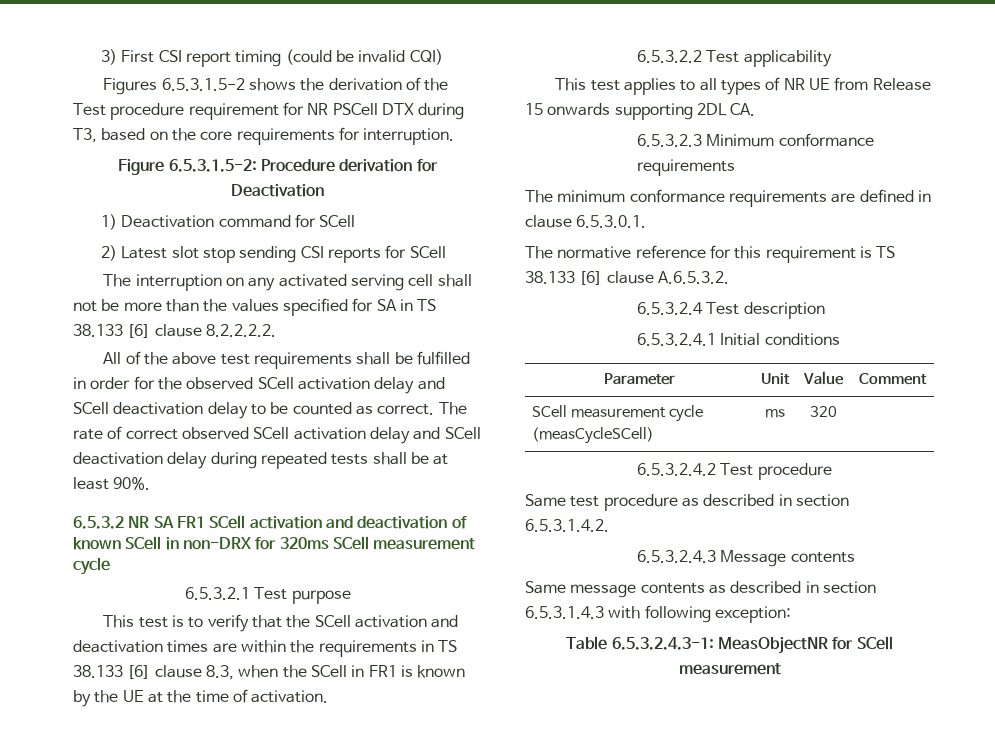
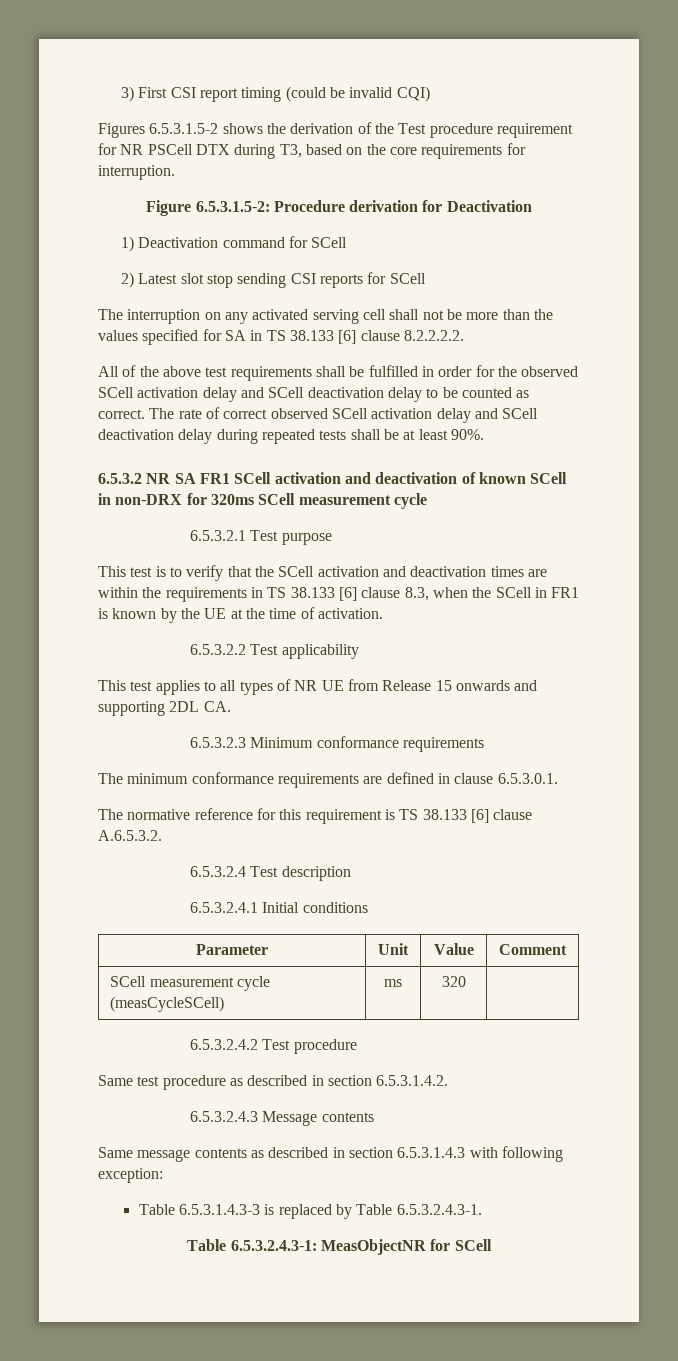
(611, 109) none -> [514,680,538,691] and
(791, 614) none -> [138,1204,482,1219] // Table 6.5.3.1.4.3-3 is replaced by Table 6.5.3.2.4.3-1.
[678,663,781,675] measurement -> (492, 1245) none

